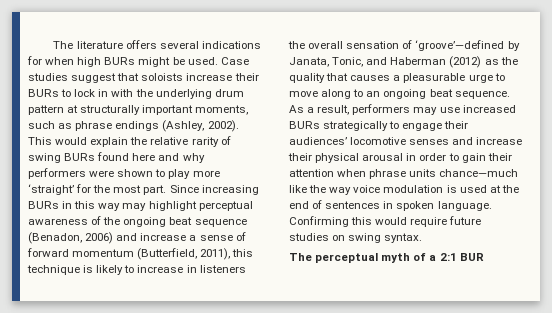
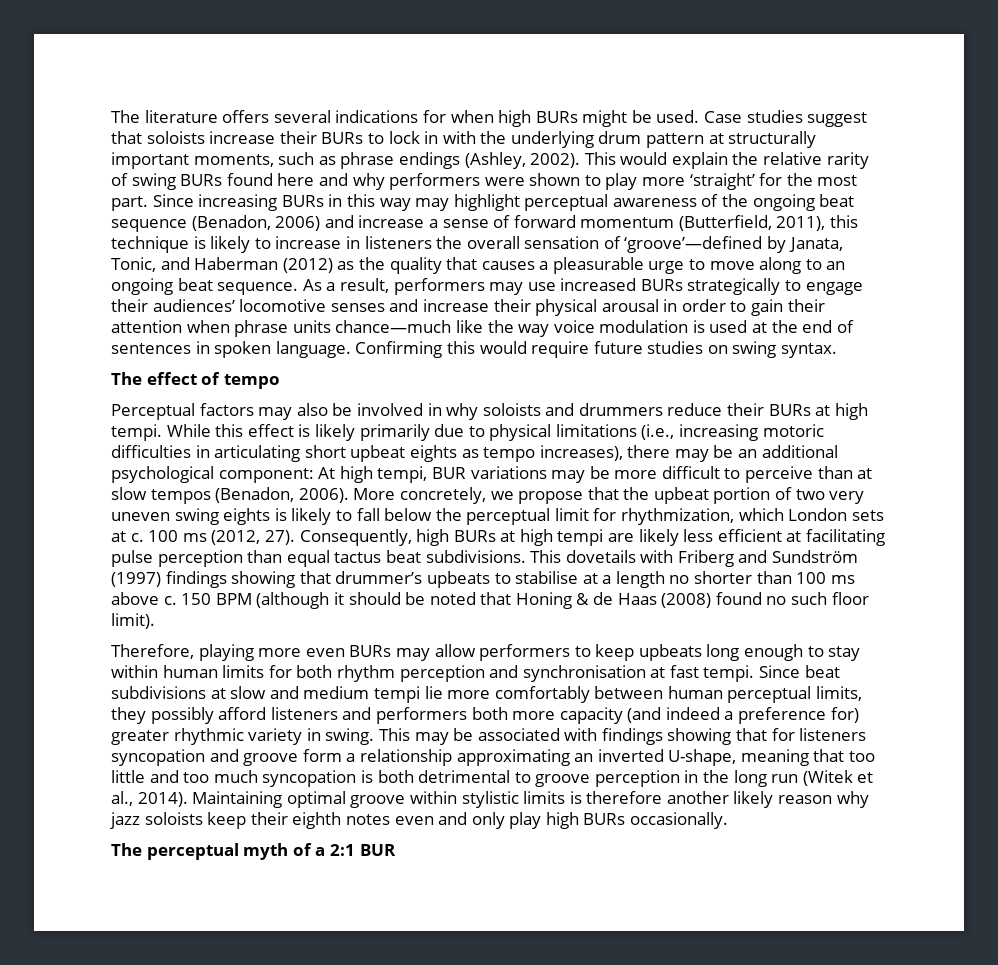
(423, 238) none -> [111,372,280,389] [111,403,868,420] [111,424,824,441] [111,445,838,462] [111,466,873,483] [111,487,865,504] [111,508,884,525] [111,529,886,546] [111,550,859,567] [111,571,855,588] [111,592,869,609] [111,613,155,629] [111,644,861,661] [111,665,840,682] [111,686,863,703] [111,707,859,724] [111,728,867,745] [111,749,876,766] [111,770,874,787] [111,791,869,808] [110,812,729,829] // The effect of tempo // Perceptual factors may also be involved in why soloists and drummers reduce their BURs at high tempi. While this effect is likely primarily due to physical limitations (i.e., increasing motoric difficulties in articulating short upbeat eights as tempo increases), there may be an additional psychological component: At high tempi, BUR variations may be more difficult to perceive than at slow tempos (Benadon, 2006). More concretely, we propose that the upbeat portion of two very uneven swing eights is likely to fall below the perceptual limit for rhythmization, which London sets at c. 100 ms (2012, 27). Consequently, high BURs at high tempi are likely less efficient at facilitating pulse perception than equal tactus beat subdivisions. This dovetails with Friberg and Sundström (1997) findings showing that drummer’s upbeats to stabilise at a length no shorter than 100 ms above c. 150 BPM (although it should be noted that Honing & de Haas (2008) found no such floor limit). // Therefore, playing more even BURs may allow performers to keep upbeats long enough to stay within human limits for both rhythm perception and synchronisation at fast tempi. Since beat subdivisions at slow and medium tempi lie more comfortably between human perceptual limits, they possibly afford listeners and performers both more capacity (and indeed a preference for) greater rhythmic variety in swing. This may be associated with findings showing that for listeners syncopation and groove form a relationship approximating an inverted U-shape, meaning that too little and too much syncopation is both detrimental to groove perception in the long run (Witek et al., 2014). Maintaining optimal groove within stylistic limits is therefore another likely reason why jazz soloists keep their eighth notes even and only play high BURs occasionally.

